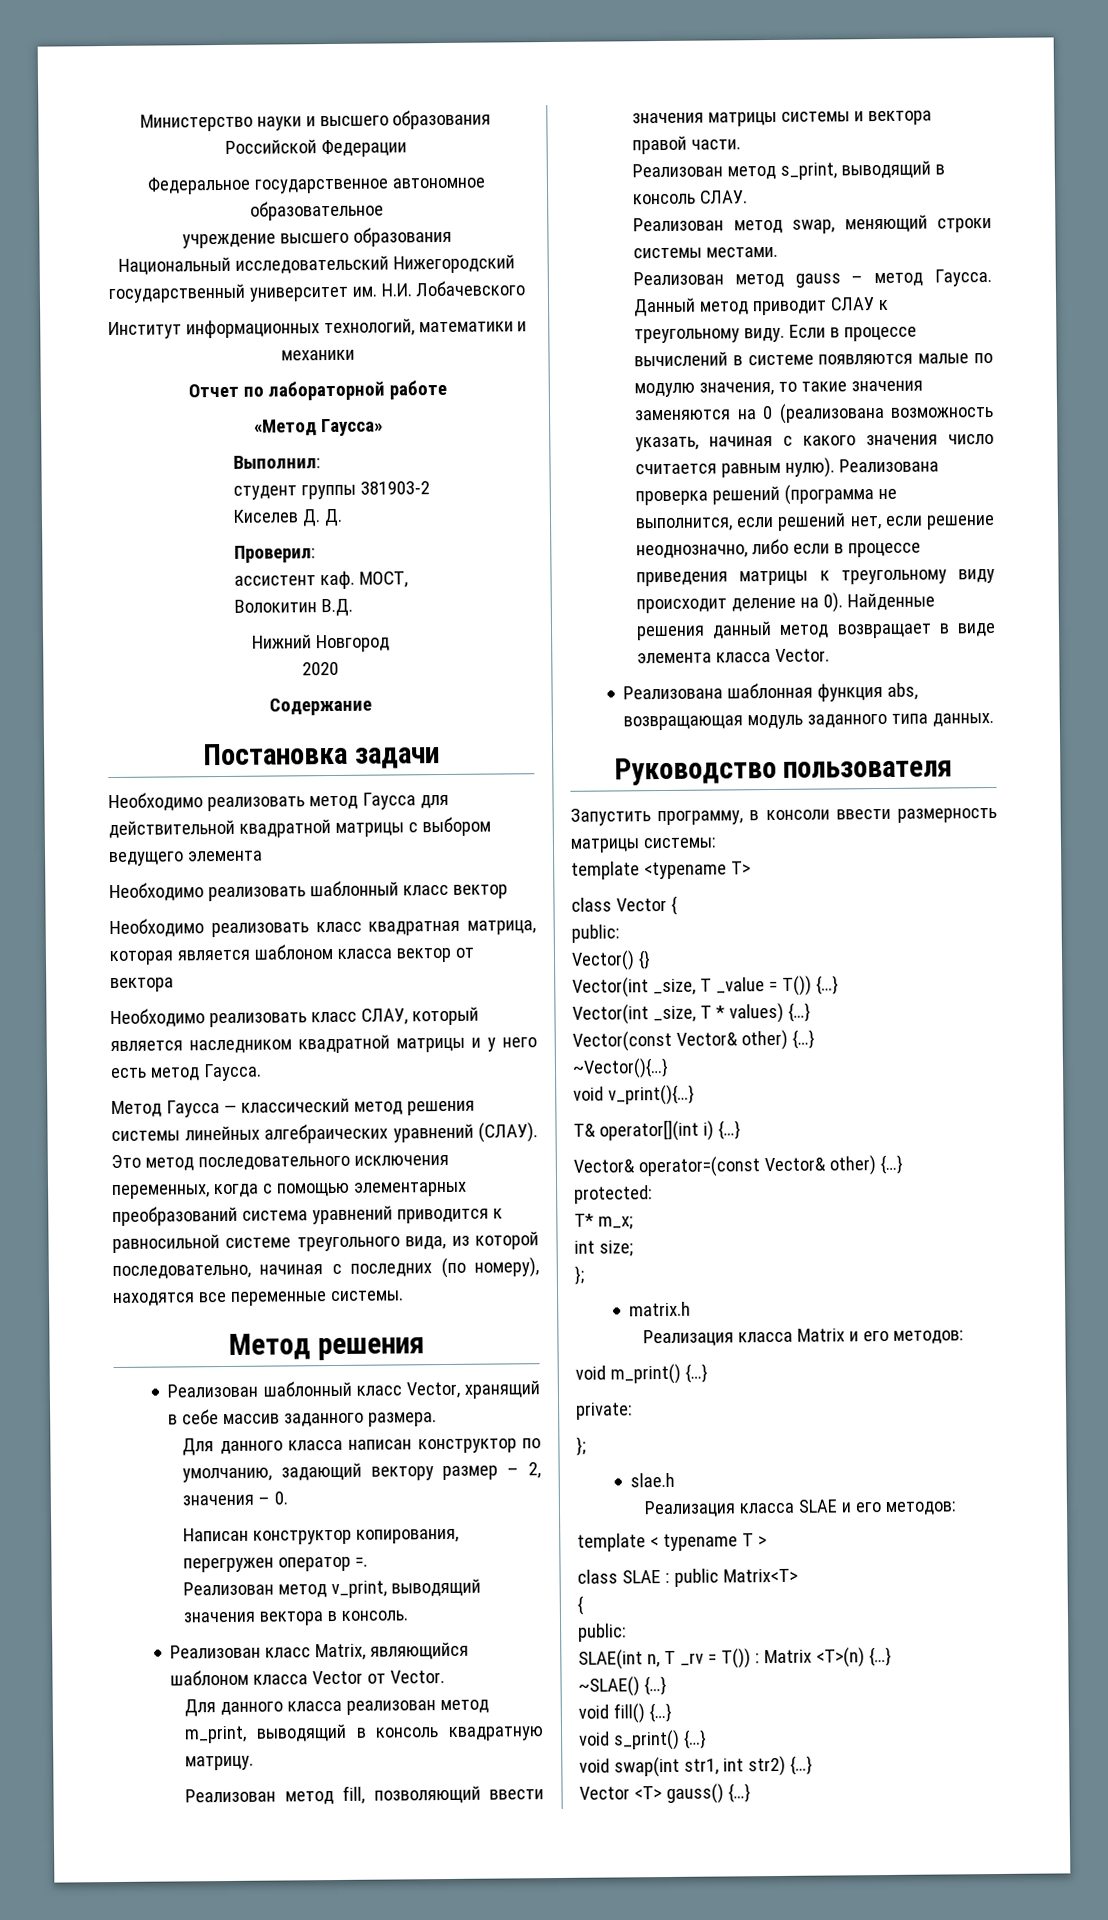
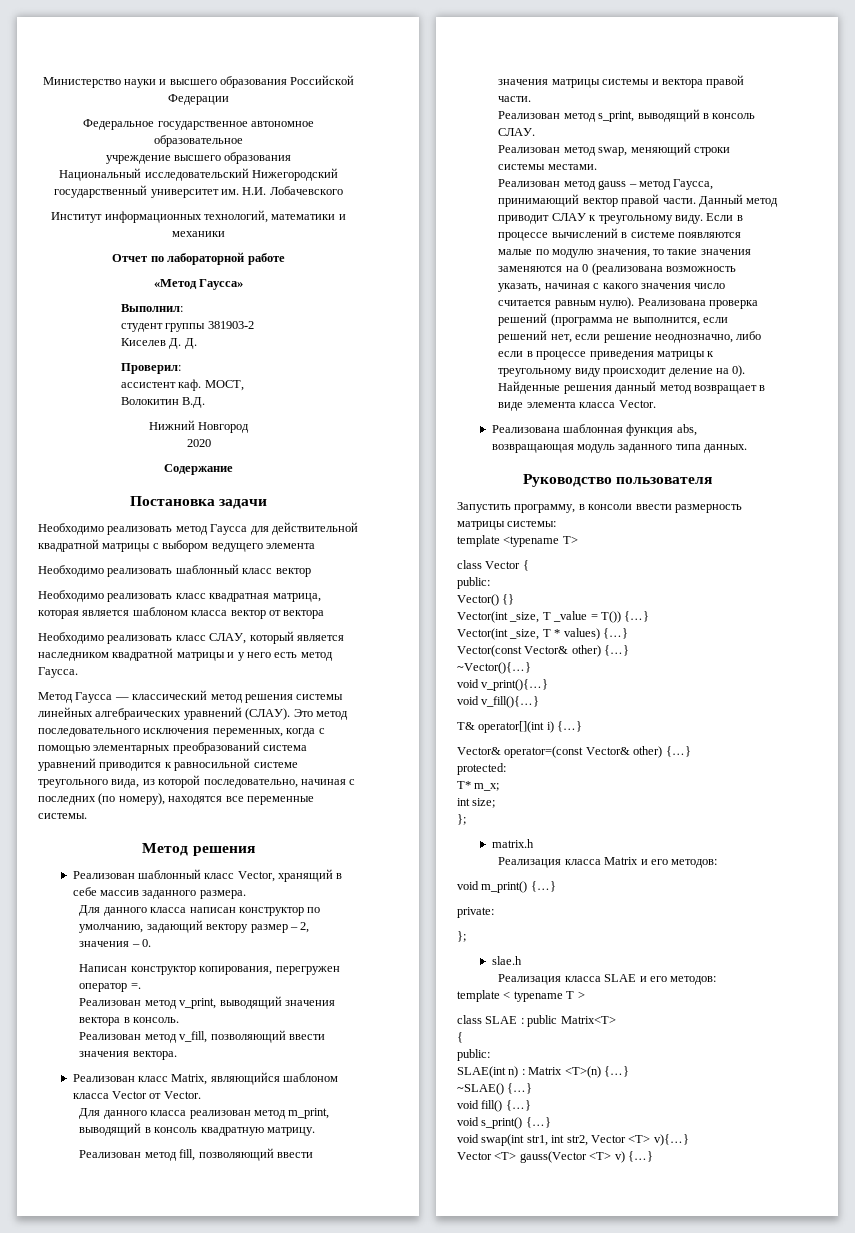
(409, 1615) none -> [79,1030,325,1043] [79,1051,177,1060] // Реализован метод v_fill, позволяющий ввести значения вектора.
[934,268,992,287] Гаусса. -> [673,179,714,190] [498,194,696,207] Гаусса, принимающий вектор правой части.
(695, 1095) none -> [457,696,540,708] // void v_fill(){…}
[646,1648,751,1669] n, T _rv = T()) -> [508,1066,519,1078] n)
[747,1755,813,1777] [579,1783,724,1805] str2) {…} // Vector <T> gauss() -> [566,1134,689,1146] [457,1151,625,1163] str2, Vector <T> v){…} // Vector <T> gauss(Vector <T> v)

